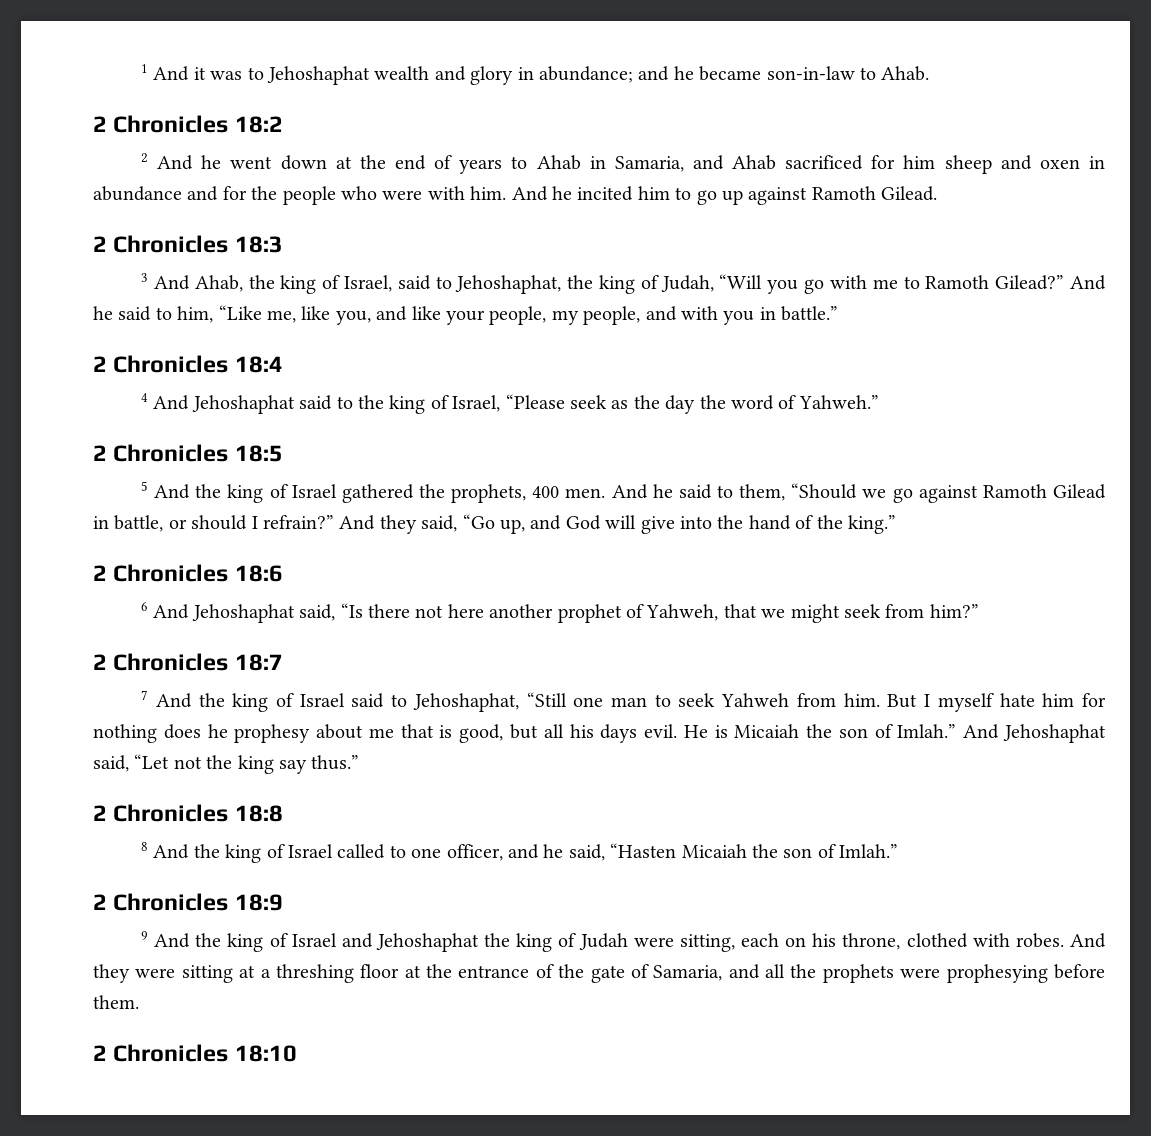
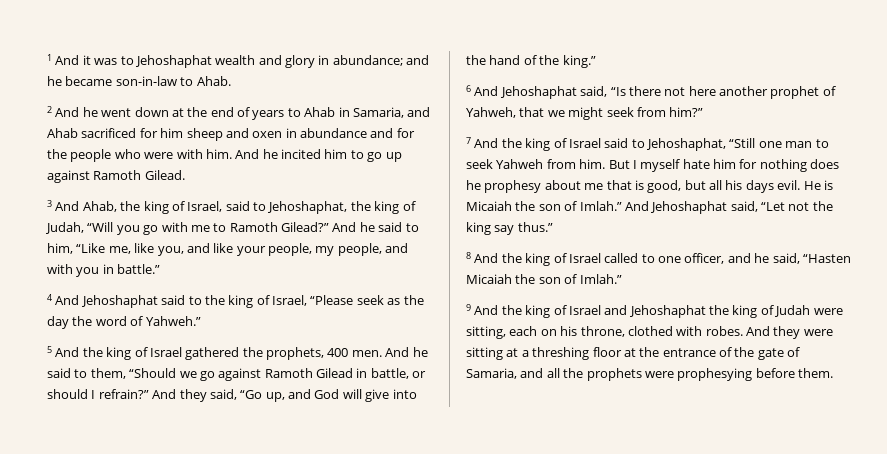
[93,115,283,133] // 2 Chronicles 18:2 -> (231, 81) none
[93,235,283,253] // 2 Chronicles 18:3 -> (185, 175) none
[93,355,283,373] // 2 Chronicles 18:4 -> (161, 269) none
[93,444,283,462] // 2 Chronicles 18:5 -> (201, 321) none
[93,564,283,582] // 2 Chronicles 18:6 -> (596, 61) none
[93,653,283,671] // 2 Chronicles 18:7 -> (704, 112) none
[93,804,283,822] // 2 Chronicles 18:8 -> (553, 227) none
[93,893,283,911] // 2 Chronicles 18:9 -> (622, 279) none
[93,1044,297,1062] // 2 Chronicles 18:10 -> (833, 373) none

